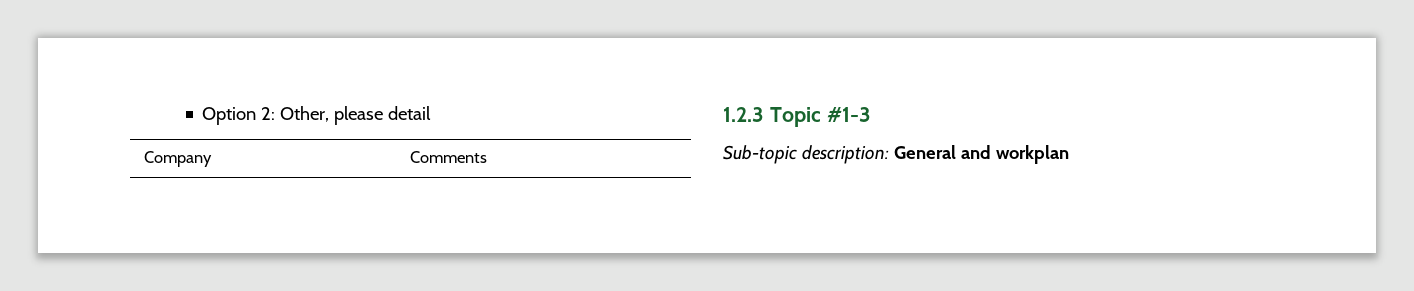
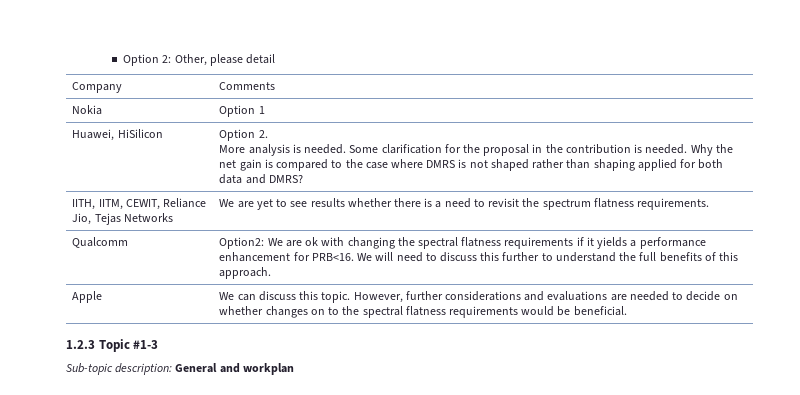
(488, 157) none -> [72,105,103,115] [219,105,265,117] [72,129,163,141] [219,129,268,141] [219,144,733,156] [219,159,724,171] [219,174,303,184] [72,198,207,210] [72,213,173,225] [219,198,710,210] [72,237,129,248] [219,237,706,249] [219,252,739,262] [219,267,272,279] [72,291,103,303] [219,291,738,303] [219,306,627,318] // Nokia | Option 1 // Huawei, HiSilicon | Option 2. // More analysis is needed. Some clarification for the proposal in the contribution is needed. Why the net gain is compared to the case where DMRS is not shaped rather than shaping applied for both data and DMRS? // IITH, IITM, CEWIT, Reliance Jio, Tejas Networks | We are yet to see results whether there is a need to revisit the spectrum flatness requirements. // Qualcomm | Option2: We are ok with changing the spectral flatness requirements if it yields a performance enhancement for PRB<16. We will need to discuss this further to understand the full benefits of this approach. // Apple | We can discuss this topic. However, further considerations and evaluations are needed to decide on whether changes on to the spectral flatness requirements would be beneficial.

